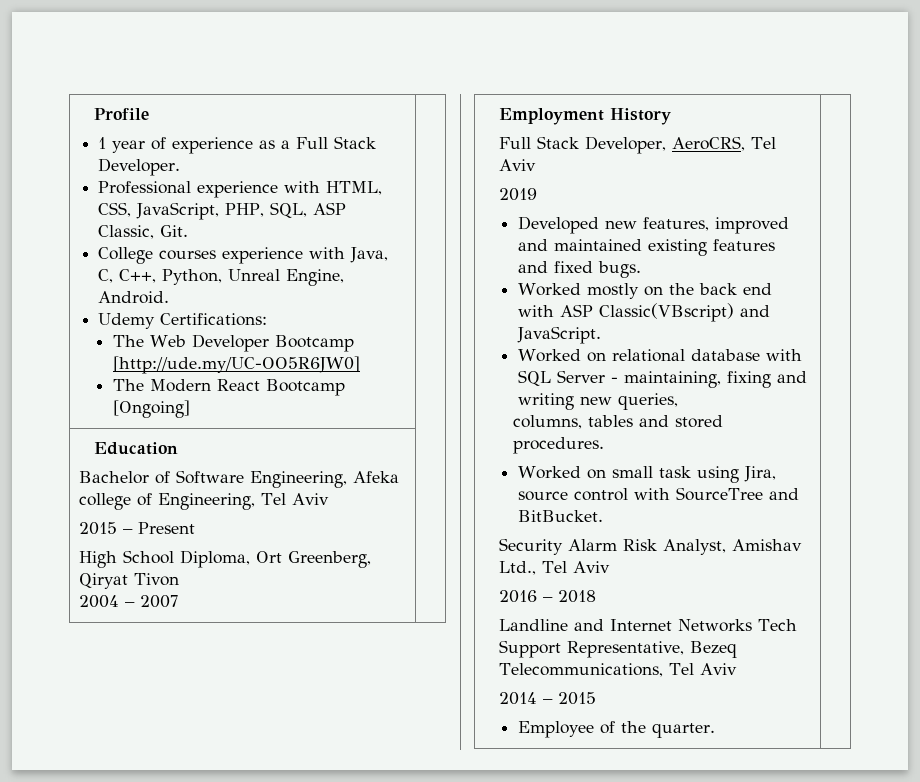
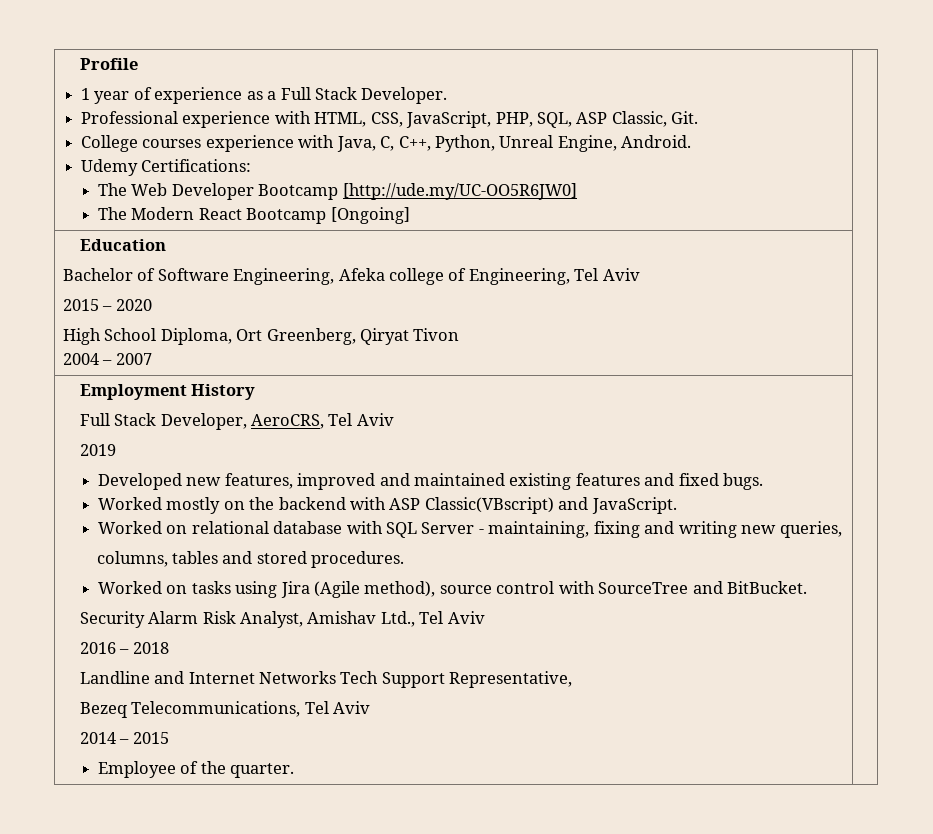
[138,522,196,534] Present -> [115,299,152,311] 2020
[699,283,773,295] back end -> [278,497,346,510] backend
[612,466,777,483] small task using Jira, -> [191,581,436,598] tasks using Jira (Agile method),
(684, 649) none -> (573, 679) //

